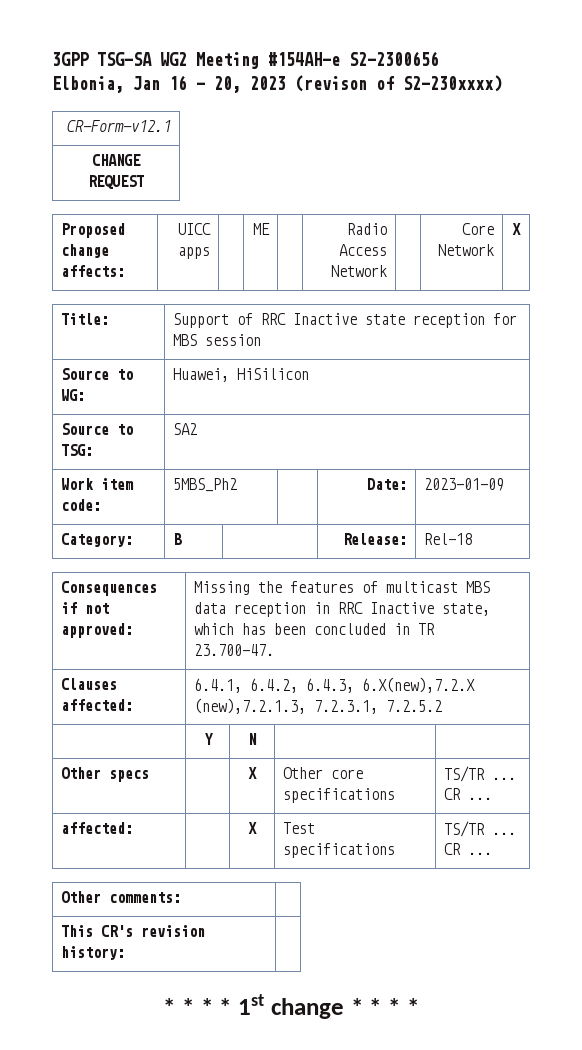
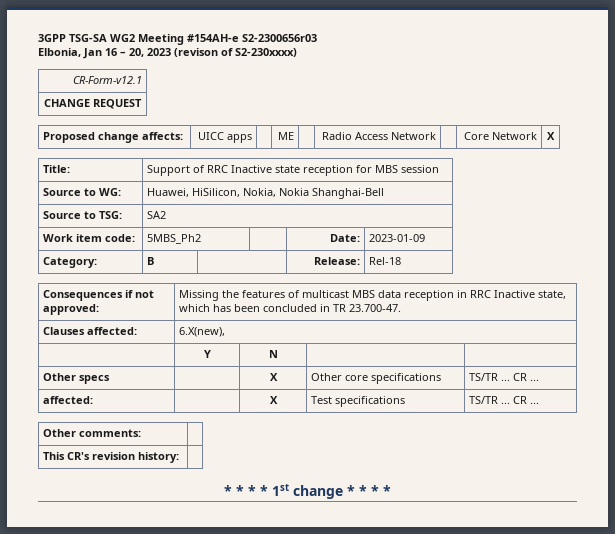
[349,51,439,66] S2-2300656 -> [242,34,317,42] S2-2300656r03
[236,368,309,380] HiSilicon -> [191,188,384,199] HiSilicon, Nokia, Nokia Shanghai-Bell
[193,677,475,693] [193,698,442,714] 6.4.1, 6.4.2, 6.4.3, 6.X(new),7.2.X (new),7.2.1.3, 7.2.3.1, 7.2.5.2 -> [178,327,225,337] 6.X(new),

